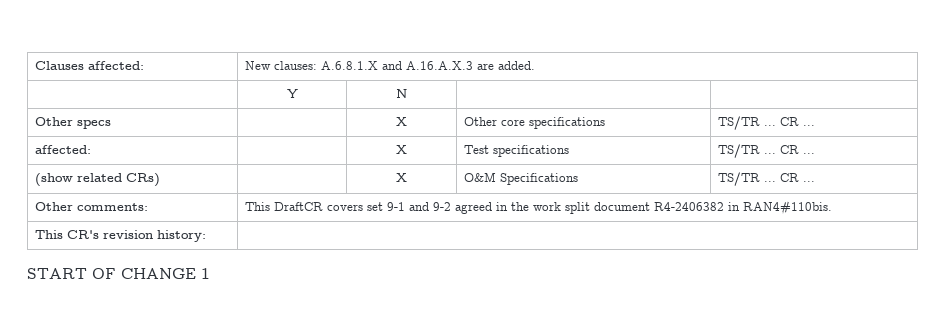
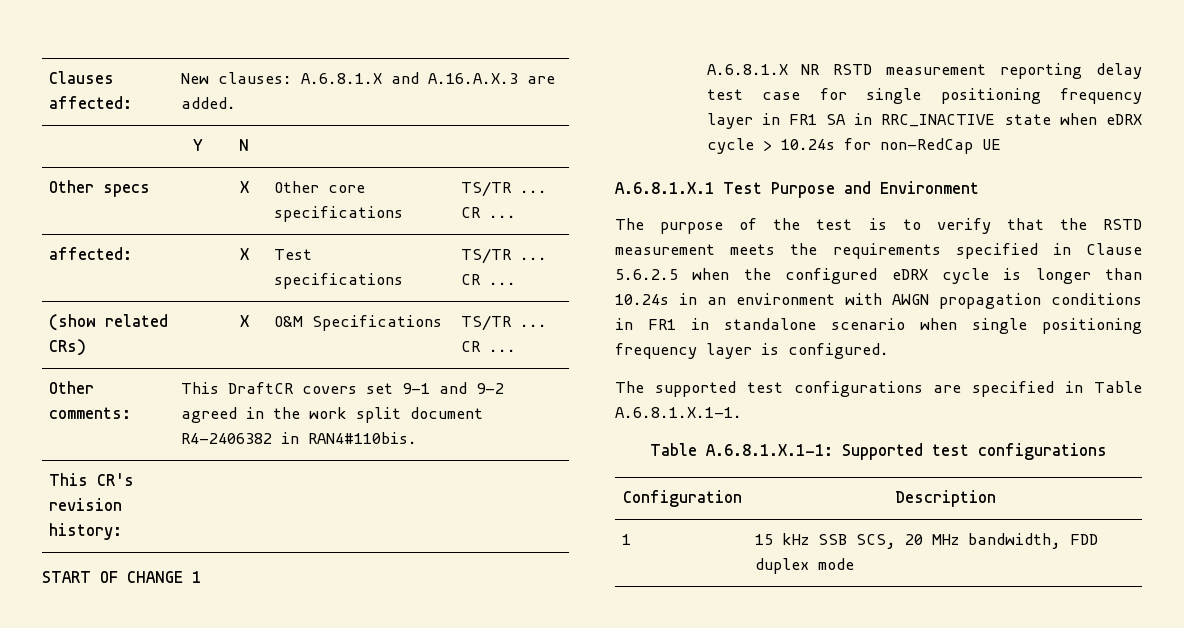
(210, 273) none -> [706,63,1142,79] [706,88,1142,104] [706,113,1142,129] [706,138,1001,154] [615,181,979,198] [615,218,1142,234] [615,243,1142,259] [615,268,1142,284] [615,293,1142,309] [615,318,1142,334] [615,343,889,359] [615,381,1142,397] [615,407,742,418] [650,443,1107,460] [622,490,742,507] [894,490,996,507] [621,534,631,545] [754,533,1098,549] [754,558,854,574] // A.6.8.1.X NR RSTD measurement reporting delay test case for single positioning frequency layer in FR1 SA in RRC_INACTIVE state when eDRX cycle > 10.24s for non-RedCap UE // A.6.8.1.X.1 Test Purpose and Environment // The purpose of the test is to verify that the RSTD measurement meets the requirements specified in Clause 5.6.2.5 when the configured eDRX cycle is longer than 10.24s in an environment with AWGN propagation conditions in FR1 in standalone scenario when single positioning frequency layer is configured. // The supported test configurations are specified in Table A.6.8.1.X.1-1. // Table A.6.8.1.X.1-1: Supported test configurations // Configuration | Description // 1 | 15 kHz SSB SCS, 20 MHz bandwidth, FDD duplex mode

